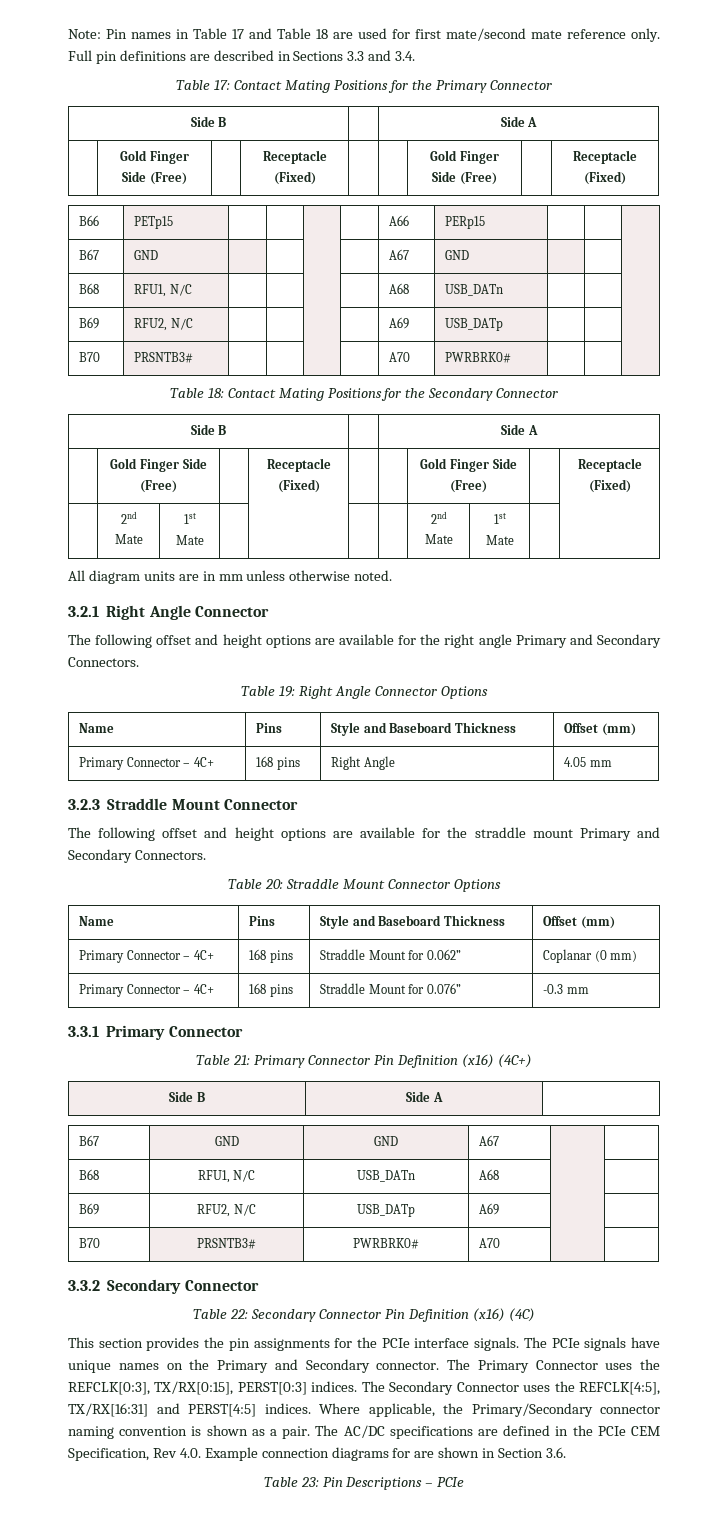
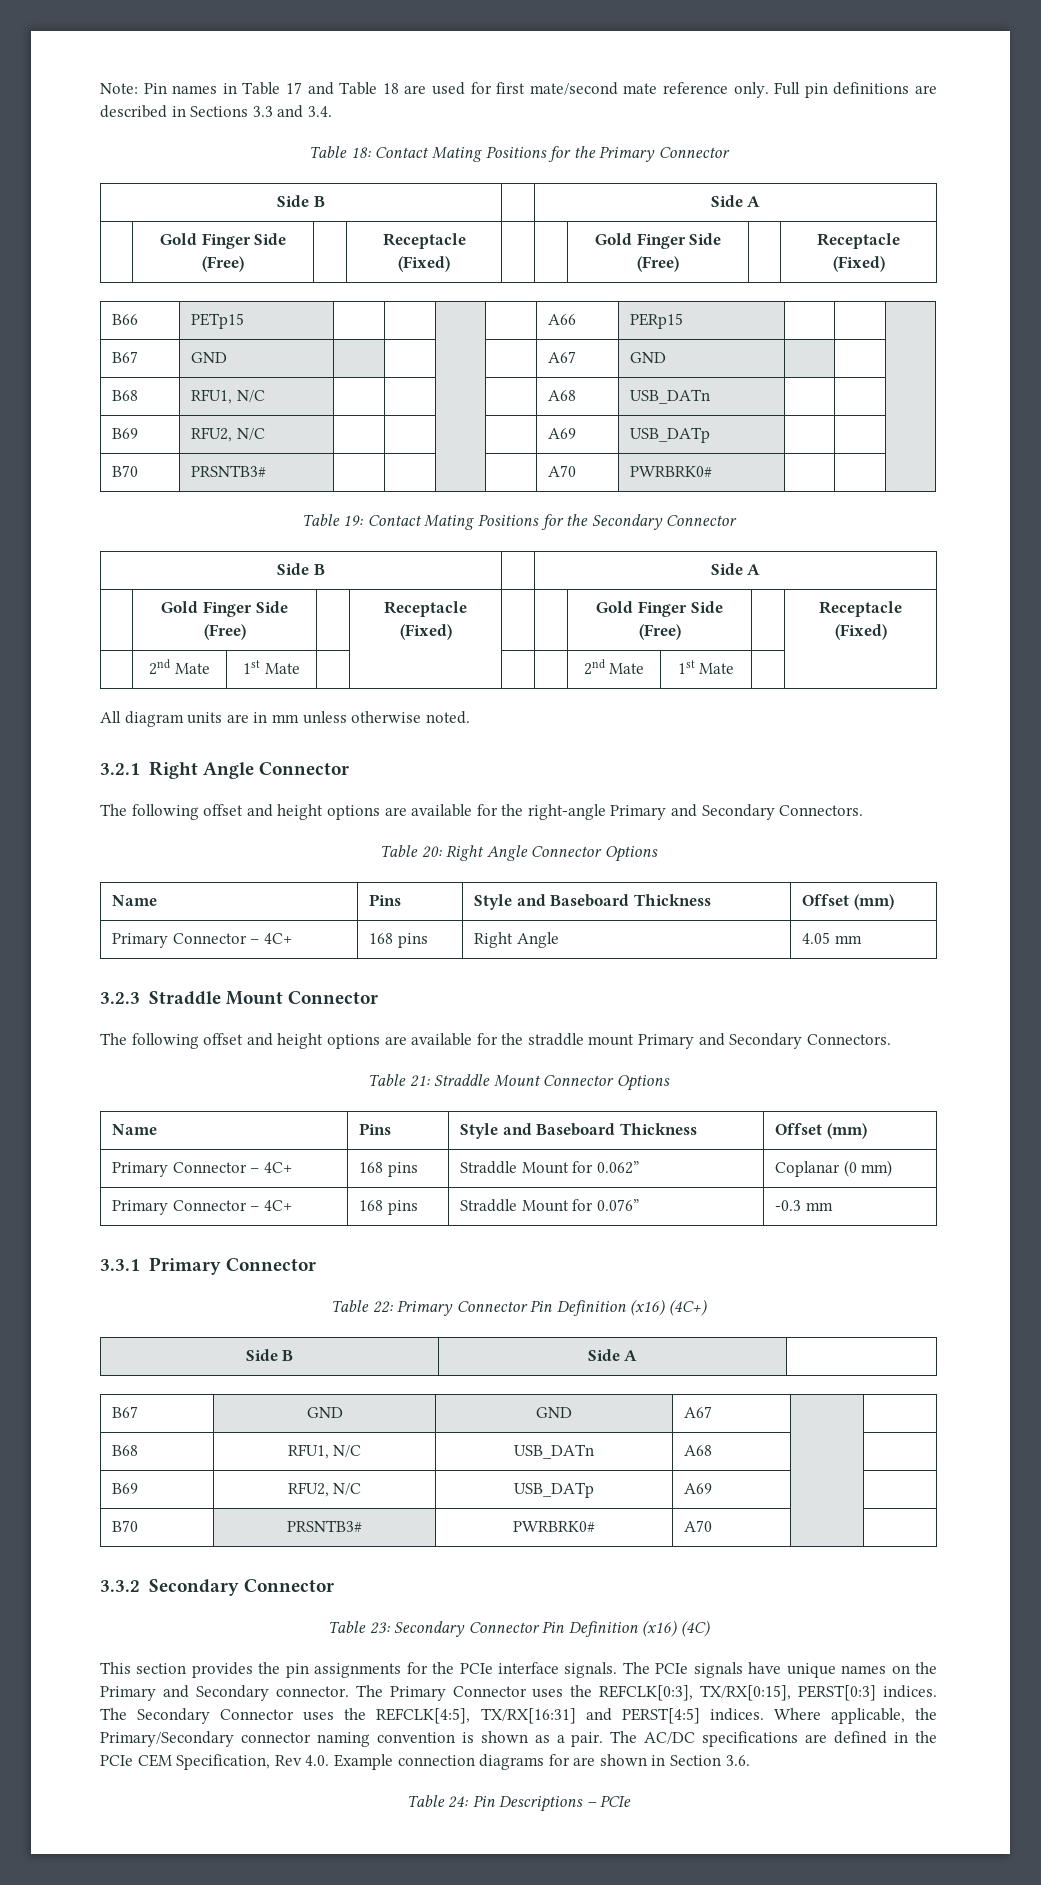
[214,80,231,90] 17: -> [350,147,371,158] 18:
[207,388,224,398] 18: -> [343,515,364,526] 19:
[444,634,662,648] [68,657,139,667] [241,686,296,697] right angle Primary and Secondary Connectors. // Table 19: -> [527,804,864,820] [380,845,442,858] right-angle Primary and Secondary Connectors. // Table 20:
[265,879,284,889] 20: -> [409,1075,430,1087] 21:
[233,1055,251,1065] 21: -> [372,1301,393,1313] 22:
[230,1309,249,1319] 22: -> [369,1622,390,1634] 23:
[300,1477,319,1487] 23: -> [448,1796,469,1808] 24:

